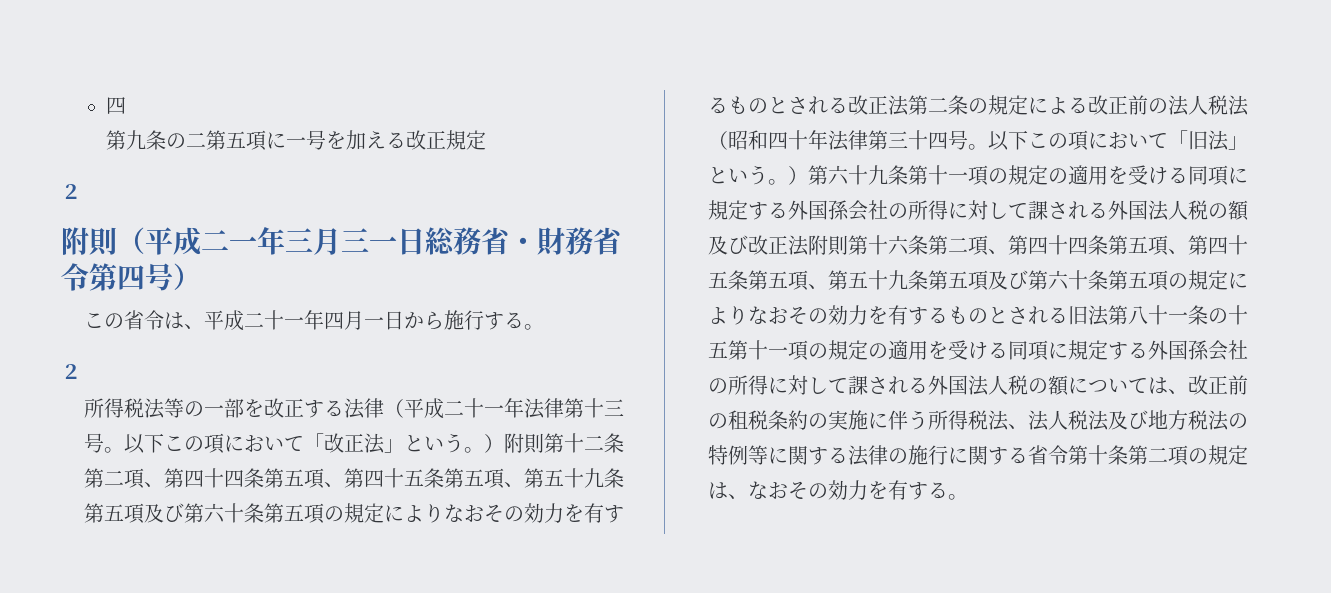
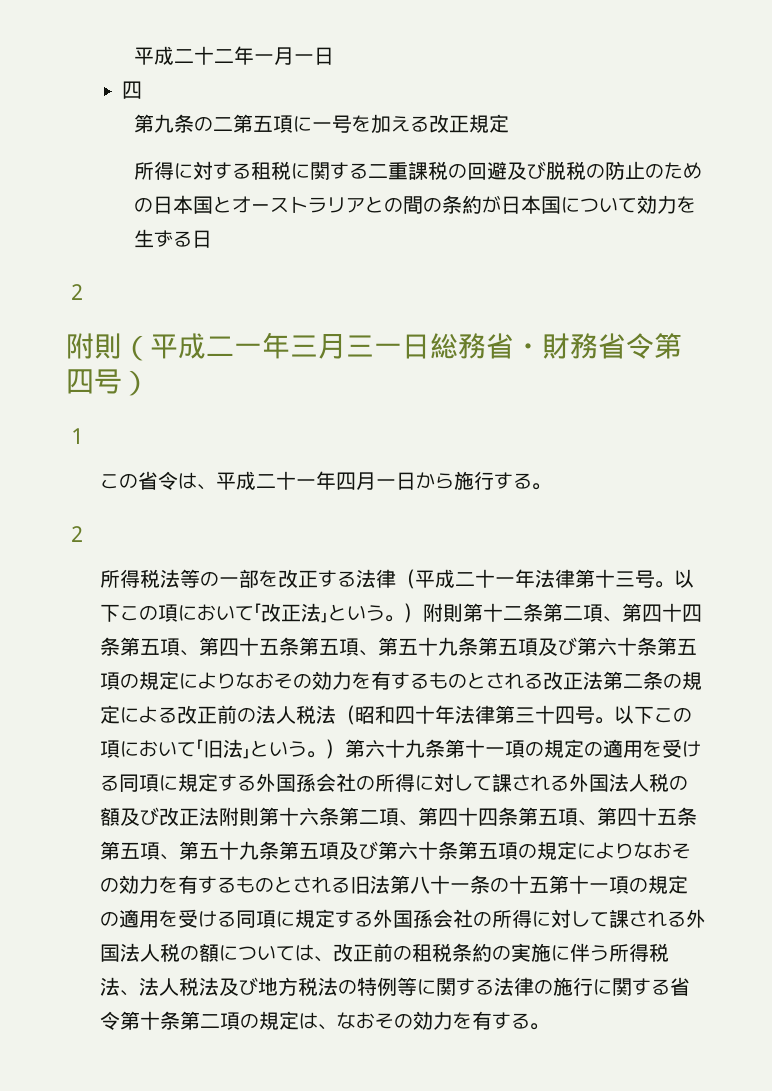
(105, 105) none -> [133,46,334,65] 平成二十二年一月一日 //
(487, 140) none -> [133,161,702,180] [133,195,696,214] [133,229,212,248] // 所得に対する租税に関する二重課税の回避及び脱税の防止のための日本国とオーストラリアとの間の条約が日本国について効力を生ずる日
(201, 276) none -> [66,428,88,444] // １

